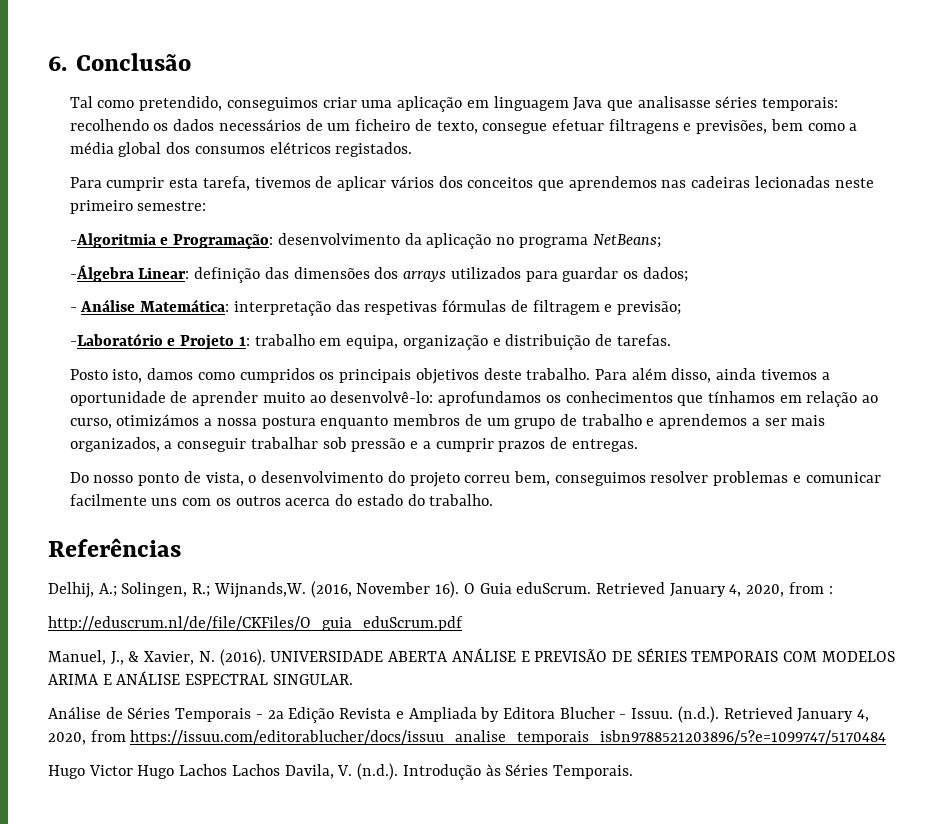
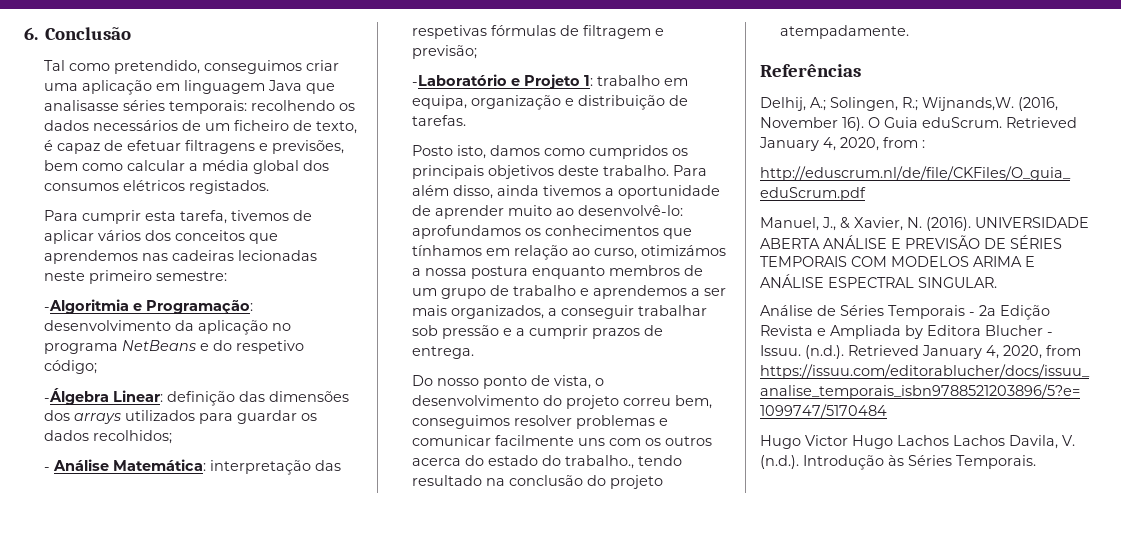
[482,123,548,134] consegue -> [44,140,124,154] é capaz de
(845, 127) none -> [127,160,186,171] calcular
[592,234,661,248] NetBeans; -> [122,340,305,354] [44,360,98,374] NetBeans e do respetivo código;
[642,267,688,282] dados; -> [44,430,173,444] dados recolhidos;
[571,439,638,452] entregas. -> [412,346,475,359] entrega.
[429,494,494,506] trabalho. -> [565,455,683,469] [412,475,664,489] [780,25,910,39] trabalho., tendo resultado na conclusão do projeto atempadamente.

